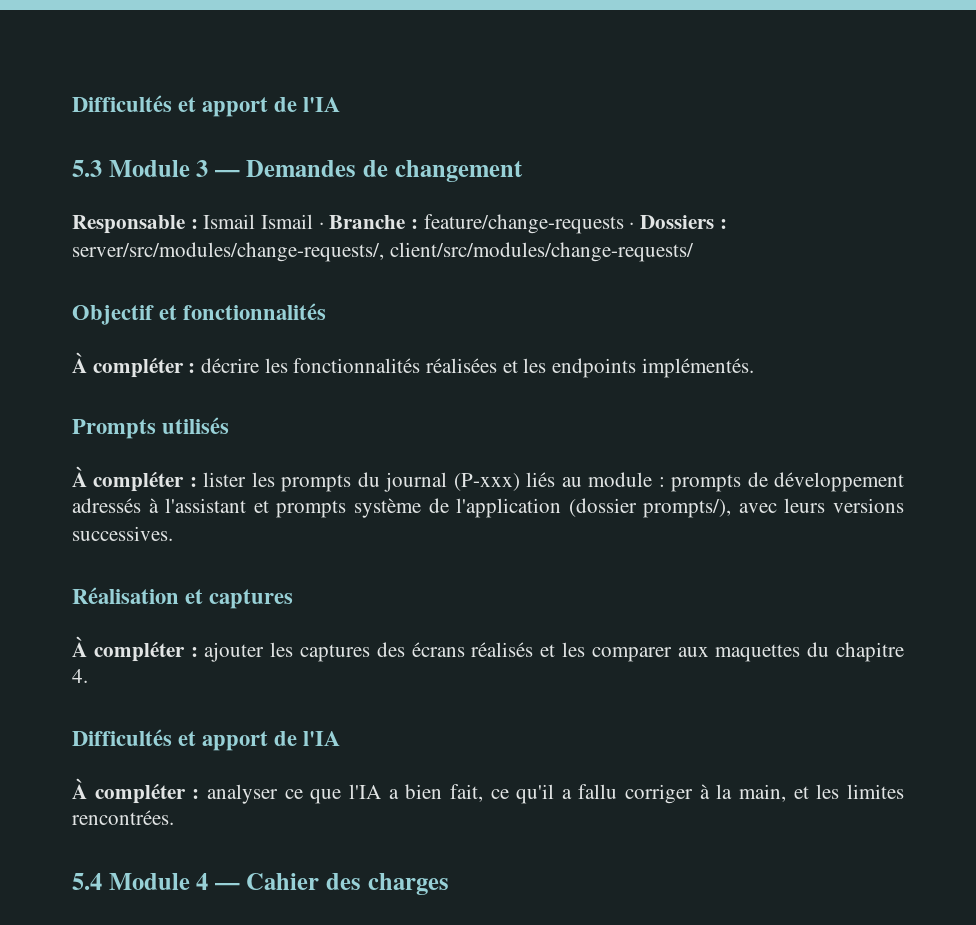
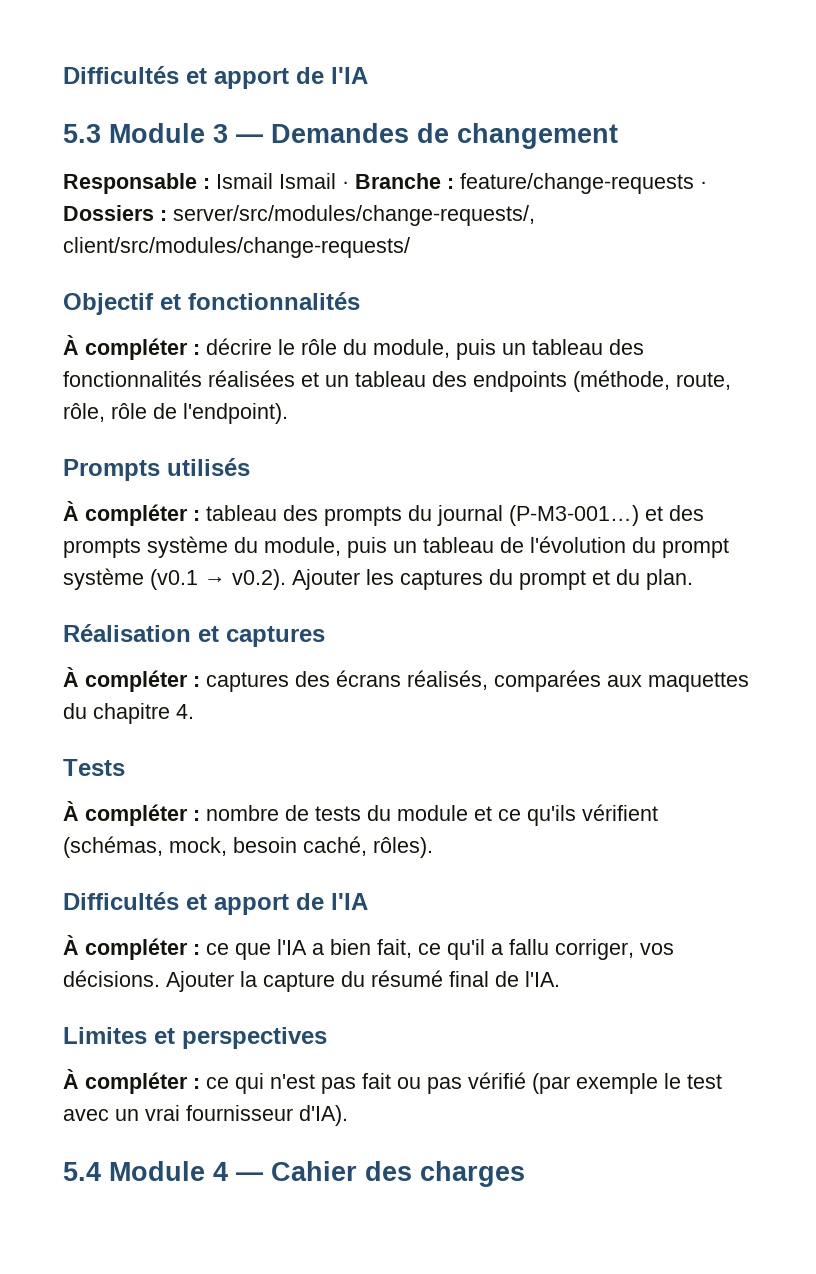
[264,358,754,378] les fonctionnalités réalisées et les endpoints implémentés. -> [278,339,644,360] [63,370,731,392] [63,403,288,424] le rôle du module, puis un tableau des fonctionnalités réalisées et un tableau des endpoints (méthode, route, rôle, rôle de l'endpoint).
[203,472,275,487] lister les -> [206,505,318,521] tableau des
[453,472,905,492] [72,498,905,518] [72,526,173,541] (P-xxx) liés au module : prompts de développement adressés à l'assistant et prompts système de l'application (dossier prompts/), avec leurs versions successives. -> [509,505,704,526] [63,536,729,558] [63,568,693,590] (P-M3-001…) et des prompts système du module, puis un tableau de l'évolution du prompt système (v0.1 → v0.2). Ajouter les captures du prompt et du plan.
[204,642,294,662] ajouter les -> (200, 681) none
[471,642,672,662] réalisés et les comparer -> [407,670,601,692] réalisés, comparées
(88, 676) none -> [63,759,125,776] [63,801,658,826] [63,836,433,858] // Tests // À compléter : nombre de tests du module et ce qu'ils vérifient (schémas, mock, besoin caché, rôles).
[206,784,278,804] analyser -> (200, 949) none
[625,784,904,804] [72,810,174,825] corriger à la main, et les limites rencontrées. -> [555,939,674,960] [63,970,560,992] [63,1027,327,1049] [63,1069,722,1094] [63,1105,348,1126] corriger, vos décisions. Ajouter la capture du résumé final de l'IA. // Limites et perspectives // À compléter : ce qui n'est pas fait ou pas vérifié (par exemple le test avec un vrai fournisseur d'IA).

